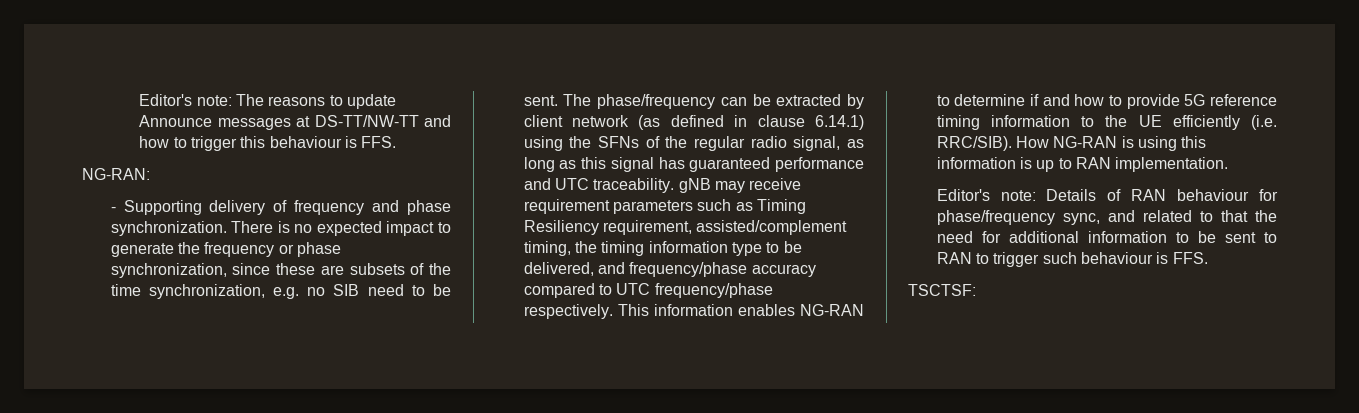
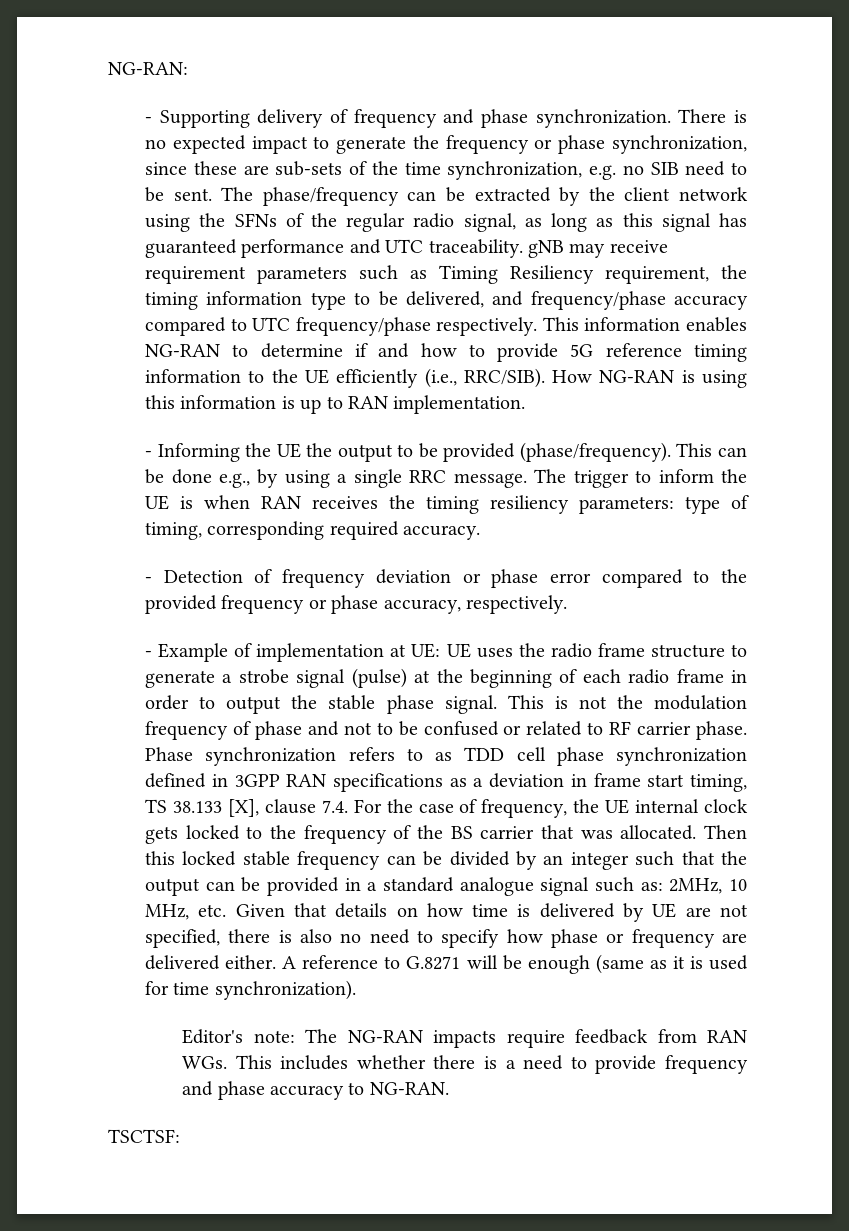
[139,94,396,109] [139,115,451,130] [139,136,397,151] Editor's note: The reasons to update Announce messages at DS-TT/NW-TT and how to trigger this behaviour is FFS. // -> (108, 68) none
[349,263,405,275] subsets -> [275,161,343,176] sub-sets
(864, 101) none -> [588,187,615,201] the
[638,115,864,130] (as defined in clause 6.14.1) -> (748, 194) none
[696,220,848,235] [523,241,571,256] assisted/complement timing, -> (710, 275) none
[1251,115,1277,130] (i.e. -> [424,368,457,388] (i.e.,
[936,189,1278,201] [936,210,1277,225] [936,231,1277,243] [936,252,1208,267] Editor's note: Details of RAN behaviour for phase/frequency sync, and related to that the need for additional information to be sent to RAN to trigger such behaviour is FFS. -> [145,442,747,462] [145,469,748,488] [145,495,749,514] [145,521,481,540] [145,569,748,588] [145,595,568,614] [145,643,748,662] [145,668,747,688] [145,695,748,714] [145,721,747,740] [145,747,747,766] [145,773,748,792] [145,799,748,818] [145,825,747,844] [145,851,747,870] [145,877,747,896] [145,903,748,922] [145,929,748,948] [145,954,748,974] [145,980,356,1000] [182,1029,747,1048] [182,1055,749,1074] [182,1081,449,1100] - Informing the UE the output to be provided (phase/frequency). This can be done e.g., by using a single RRC message. The trigger to inform the UE is when RAN receives the timing resiliency parameters: type of timing, corresponding required accuracy. // - Detection of frequency deviation or phase error compared to the provided frequency or phase accuracy, respectively. // - Example of implementation at UE: UE uses the radio frame structure to generate a strobe signal (pulse) at the beginning of each radio frame in order to output the stable phase signal. This is not the modulation frequency of phase and not to be confused or related to RF carrier phase. Phase synchronization refers to as TDD cell phase synchronization defined in 3GPP RAN specifications as a deviation in frame start timing, TS 38.133 [X], clause 7.4. For the case of frequency, the UE internal clock gets locked to the frequency of the BS carrier that was allocated. Then this locked stable frequency can be divided by an integer such that the output can be provided in a standard analogue signal such as: 2MHz, 10 MHz, etc. Given that details on how time is delivered by UE are not specified, there is also no need to specify how phase or frequency are delivered either. A reference to G.8271 will be enough (same as it is used for time synchronization). // Editor's note: The NG-RAN impacts require feedback from RAN WGs. This includes whether there is a need to provide frequency and phase accuracy to NG-RAN.

